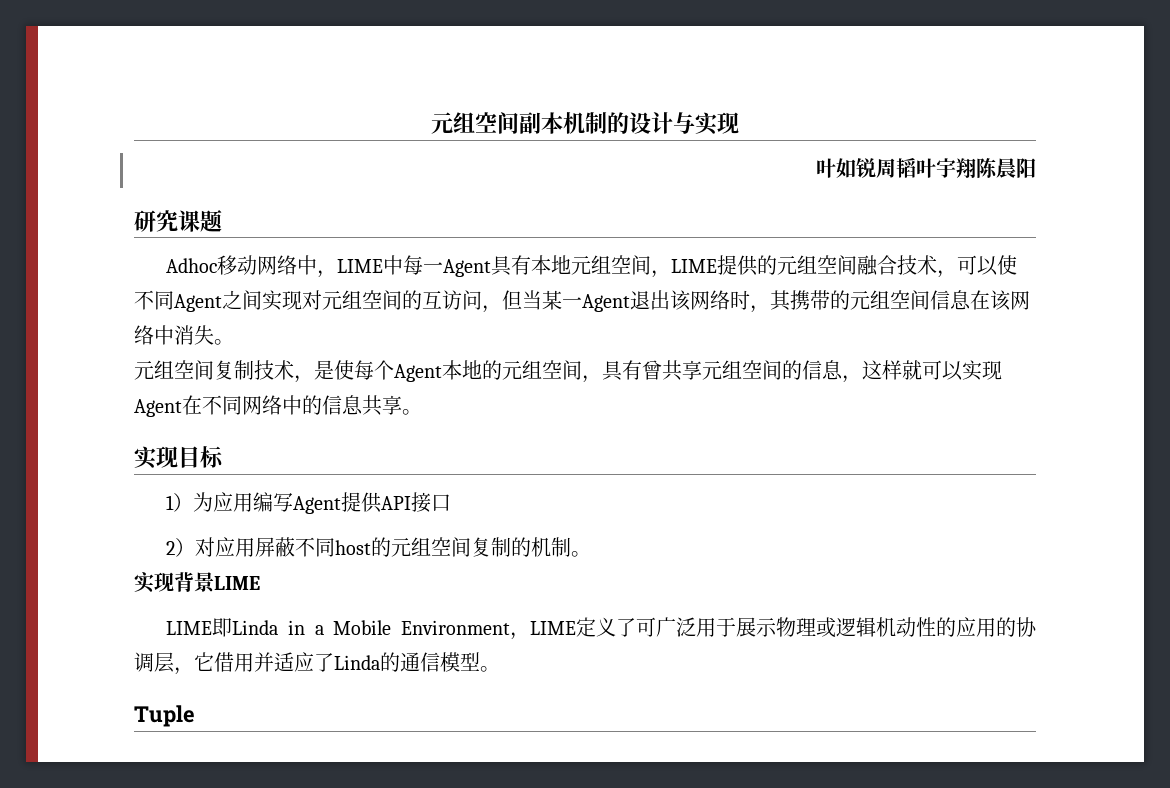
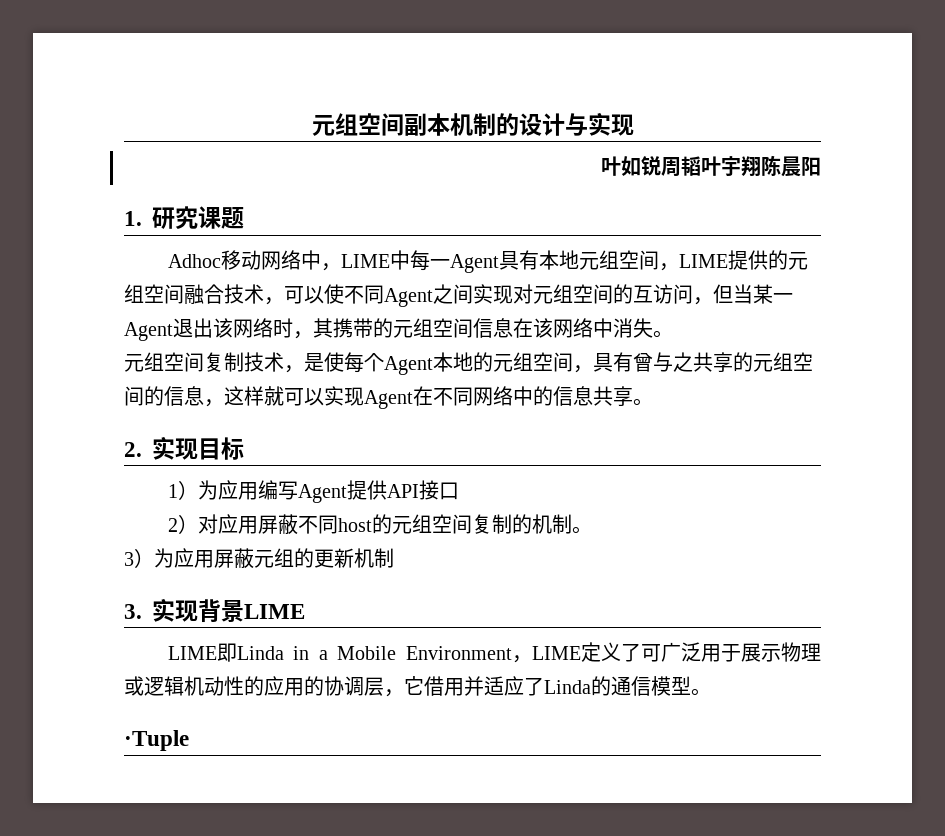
(1036, 168) none -> [124,211,142,226] 1.
[662,360,702,381] 共享 -> [653,352,753,373] 与之共享的
(422, 412) none -> [124,442,142,457] 2.
(592, 554) none -> [124,548,394,569] [124,604,142,619] 3）为应用屏蔽元组的更新机制 // 3.
[134,705,195,727] Tuple -> [124,730,189,751] ·Tuple

